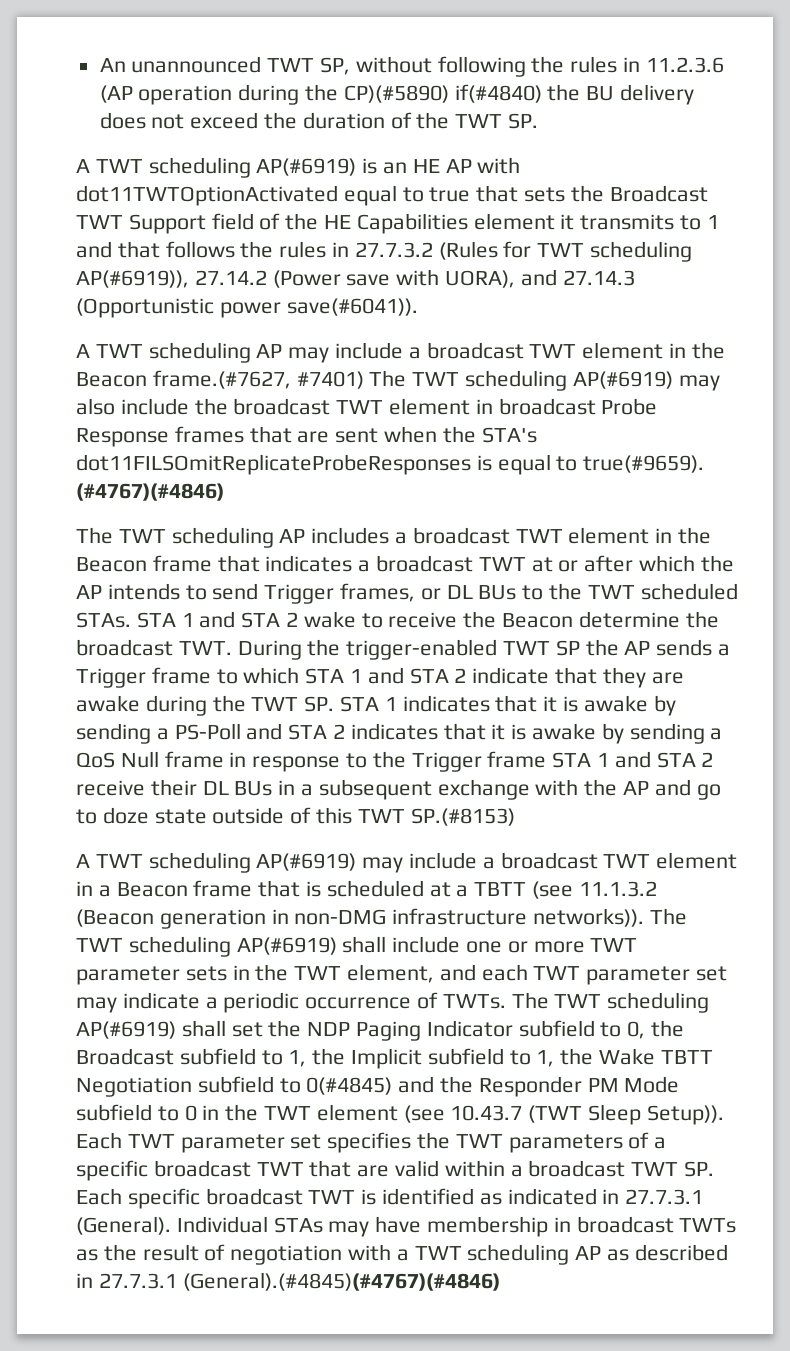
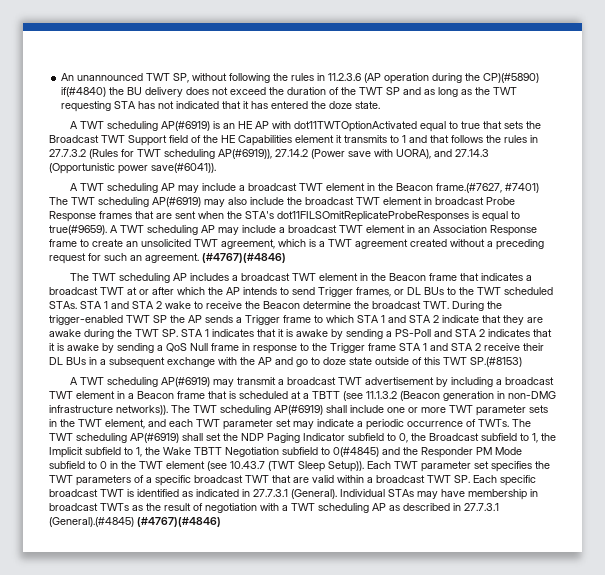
[508,113,539,129] SP. -> [386,87,518,97] [61,101,381,112] SP and as long as the TWT requesting STA has not indicated that it has entered the doze state.
(705, 464) none -> [110,225,537,236] [49,239,544,250] [49,253,199,264] A TWT scheduling AP may include a broadcast TWT element in an Association Response frame to create an unsolicited TWT agreement, which is a TWT agreement created without a preceding request for such an agreement.
[409,852,478,869] include -> [237,377,494,387] transmit a broadcast TWT advertisement by including
[182,1272,500,1291] (General).(#4845)(#4767)(#4846) -> [49,517,221,527] (General).(#4845) (#4767)(#4846)

